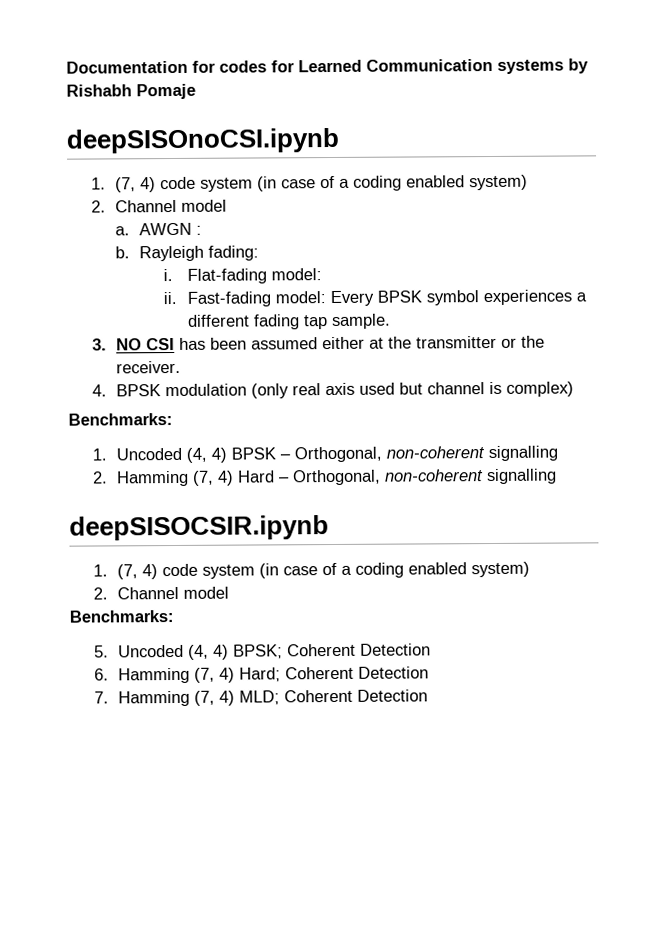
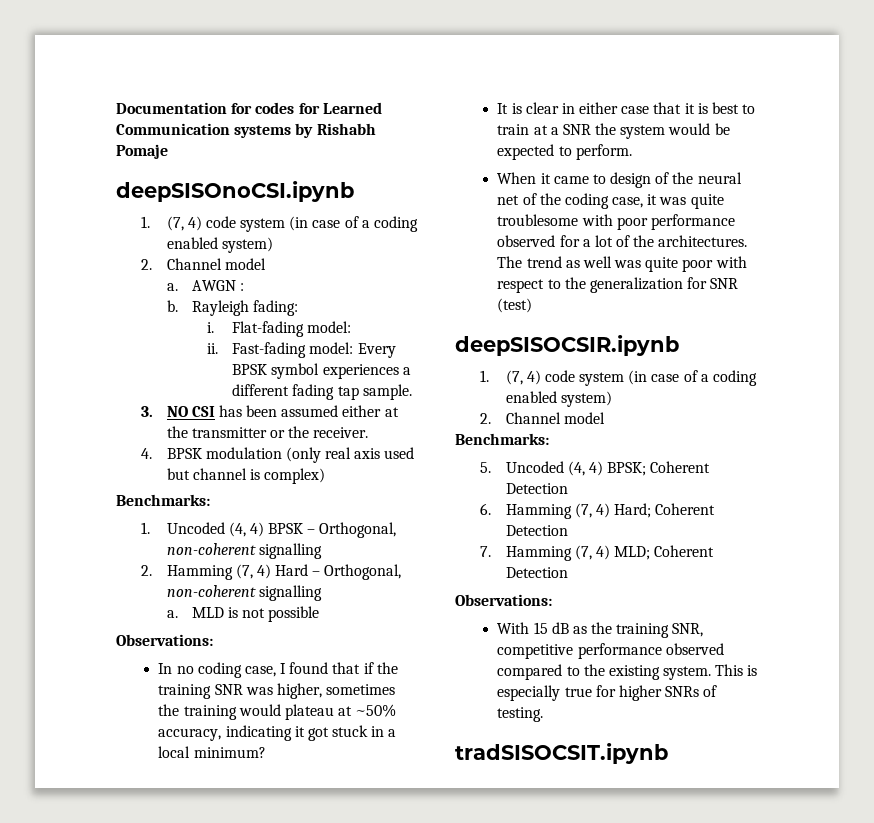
(558, 476) none -> [166,606,320,622] [116,634,213,646] [158,662,398,678] [158,683,396,699] [158,704,397,720] [158,725,397,741] [158,746,266,758] [497,102,756,114] [497,123,730,139] [497,144,632,160] [497,172,742,188] [497,193,724,209] [497,214,735,230] [497,235,748,247] [497,256,747,272] [497,277,739,293] [497,298,533,313] // a. MLD is not possible // Observations: // In no coding case, I found that if the training SNR was higher, sometimes the training would plateau at ~50% accuracy, indicating it got stuck in a local minimum? // It is clear in either case that it is best to train at a SNR the system would be expected to perform. // When it came to design of the neural net of the coding case, it was quite troublesome with poor performance observed for a lot of the architectures. The trend as well was quite poor with respect to the generalization for SNR (test)
(429, 695) none -> [455,594,552,606] [497,622,704,638] [497,643,724,659] [497,664,758,680] [497,685,718,701] [497,707,544,722] [455,743,668,764] // Observations: // With 15 dB as the training SNR, competitive performance observed compared to the existing system. This is especially true for higher SNRs of testing. // tradSISOCSIT.ipynb

